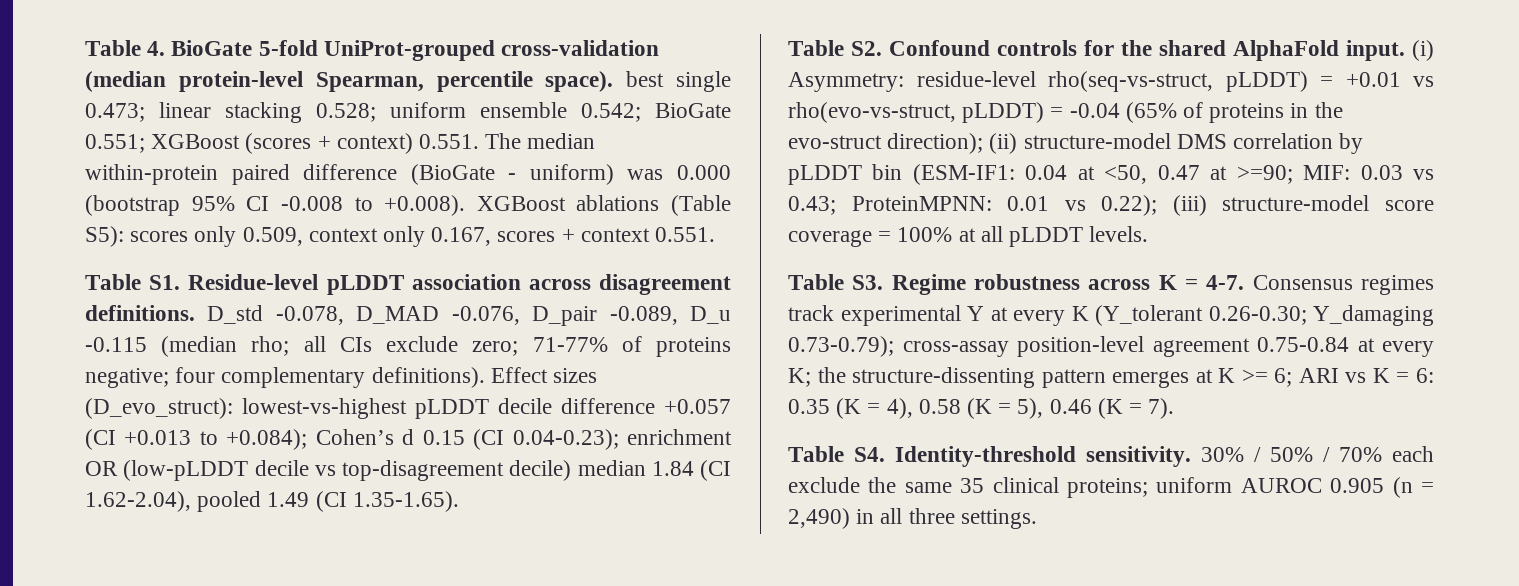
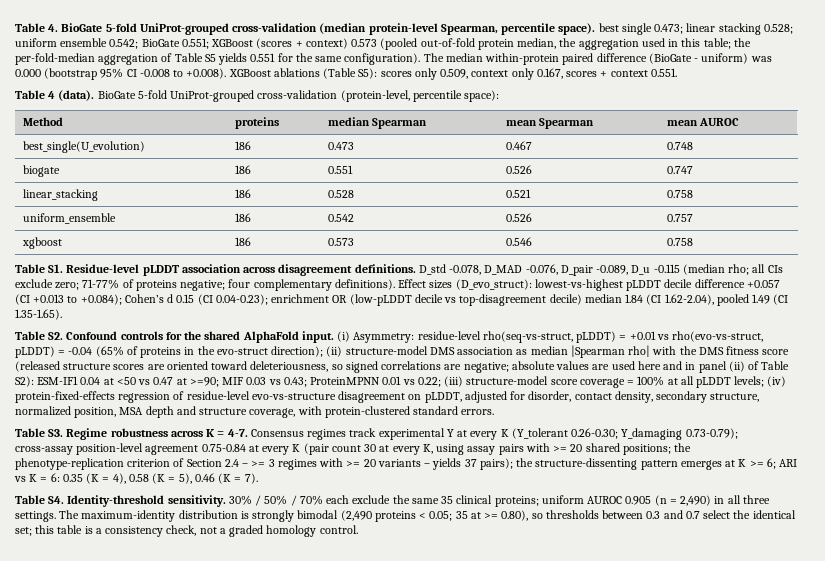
[419,134,480,149] 0.551. -> [351,38,751,50] [15,53,421,65] 0.573 (pooled out-of-fold protein median, the aggregation used in this table; the per-fold-median aggregation of Table S5 yields 0.551 for the same configuration).
(716, 234) none -> [15,90,500,102] [22,117,63,126] [234,117,279,129] [327,117,428,129] [505,118,595,129] [666,118,740,126] [22,141,145,153] [234,141,251,150] [327,142,354,150] [505,141,532,150] [666,142,693,150] [22,165,60,177] [234,165,251,174] [327,165,353,174] [505,165,532,174] [666,166,693,174] [22,189,98,201] [234,189,251,198] [327,190,354,198] [505,189,531,198] [666,190,693,198] [22,213,116,224] [234,213,251,222] [327,214,354,222] [505,213,532,222] [666,214,693,222] [21,237,62,249] [234,237,251,246] [327,238,354,246] [505,237,532,246] [666,238,693,246] // Table 4 (data). BioGate 5-fold UniProt-grouped cross-validation (protein-level, percentile space): // Method | proteins | median Spearman | mean Spearman | mean AUROC // best_single(U_evolution) | 186 | 0.473 | 0.467 | 0.748 // biogate | 186 | 0.551 | 0.526 | 0.747 // linear_stacking | 186 | 0.528 | 0.521 | 0.758 // uniform_ensemble | 186 | 0.542 | 0.526 | 0.757 // xgboost | 186 | 0.573 | 0.546 | 0.758
[1233,133,1364,154] [788,164,1148,185] correlation by pLDDT bin (ESM-IF1: 0.04 at <50, -> [457,345,790,358] [15,361,790,373] [15,376,151,387] association as median |Spearman rho| with the DMS fitness score (released structure scores are oriented toward deleteriousness, so signed correlations are negative; absolute values are used here and in panel (ii) of Table S2): ESM-IF1 0.04 at <50 vs
[1303,165,1351,180] MIF: -> [222,377,244,385] MIF
[851,196,992,211] ProteinMPNN: -> [310,377,381,385] ProteinMPNN
[1101,195,1158,216] 0.22); -> [417,377,441,387] 0.22;
[1089,226,1149,242] levels. -> [734,376,787,387] [15,391,760,403] [15,406,495,418] levels; (iv) protein-fixed-effects regression of residue-level evo-vs-structure disagreement on pLDDT, adjusted for disorder, contact density, secondary structure, normalized position, MSA depth and structure coverage, with protein-clustered standard errors.
[788,368,811,387] K; -> [292,443,692,455] [15,458,513,470] K (pair count 30 at every K, using assay pairs with >= 20 shared positions; the phenotype-replication criterion of Section 2.4 – >= 3 regimes with >= 20 variants – yields 37 pairs);
(1037, 519) none -> [59,510,796,522] [15,525,358,537] The maximum-identity distribution is strongly bimodal (2,490 proteins < 0.05; 35 at >= 0.80), so thresholds between 0.3 and 0.7 select the identical set; this table is a consistency check, not a graded homology control.

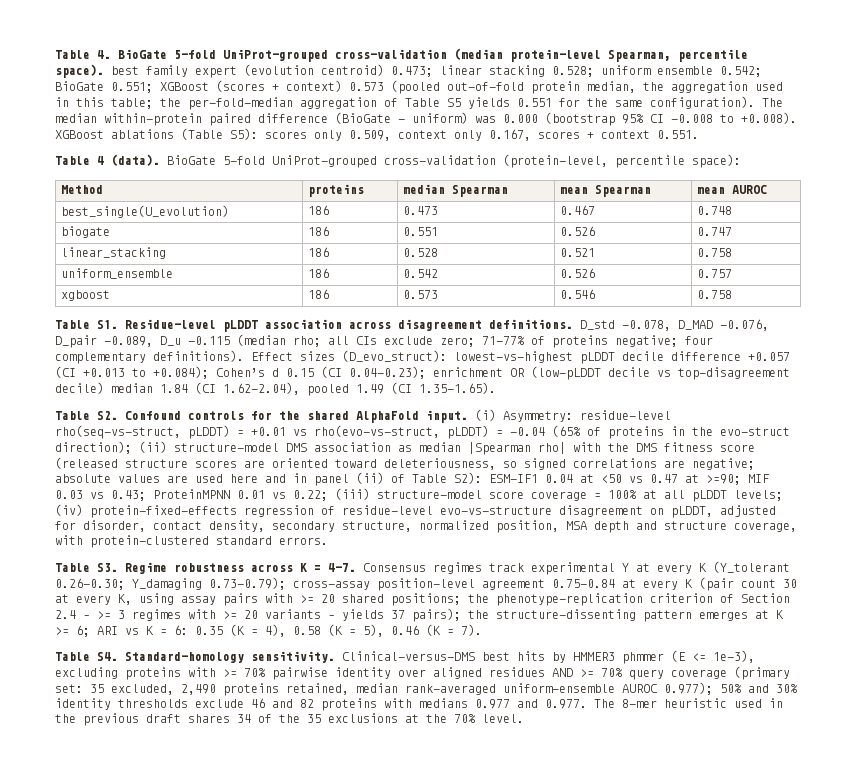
[621,23,652,35] single -> [146,64,384,78] family expert (evolution centroid)
[67,495,770,507] [15,510,796,522] [15,525,358,537] Identity-threshold sensitivity. 30% / 50% / 70% each exclude the same 35 clinical proteins; uniform AUROC 0.905 (n = 2,490) in all three settings. The maximum-identity distribution is strongly bimodal (2,490 proteins < 0.05; 35 at >= 0.80), so thresholds between 0.3 and 0.7 select the identical set; this table is a consistency check, not a graded homology control. -> [125,650,755,664] [55,666,790,680] [55,682,798,696] [55,698,783,711] [55,713,524,726] Standard-homology sensitivity. Clinical-versus-DMS best hits by HMMER3 phmmer (E <= 1e-3), excluding proteins with >= 70% pairwise identity over aligned residues AND >= 70% query coverage (primary set: 35 excluded, 2,490 proteins retained, median rank-averaged uniform-ensemble AUROC 0.977); 50% and 30% identity thresholds exclude 46 and 82 proteins with medians 0.977 and 0.977. The 8-mer heuristic used in the previous draft shares 34 of the 35 exclusions at the 70% level.

